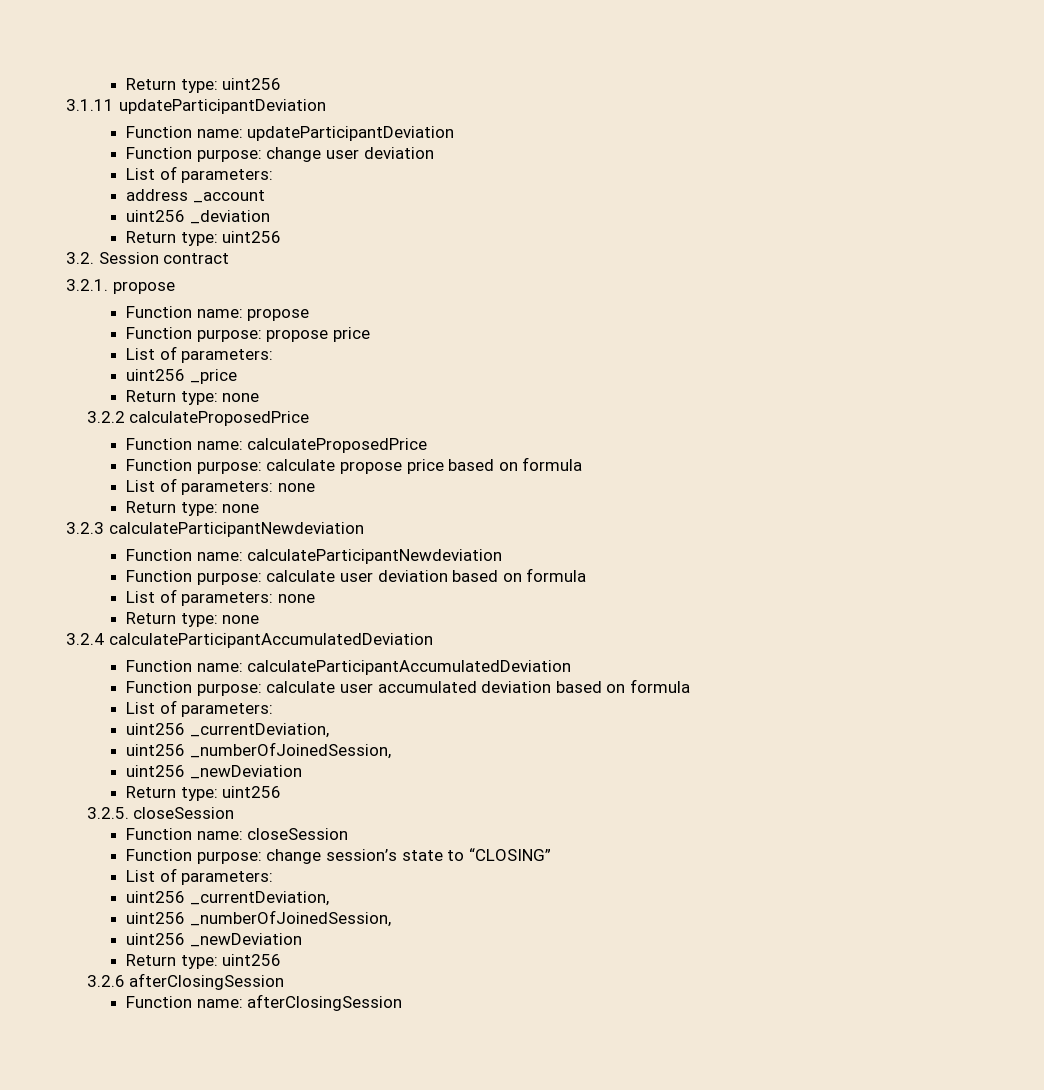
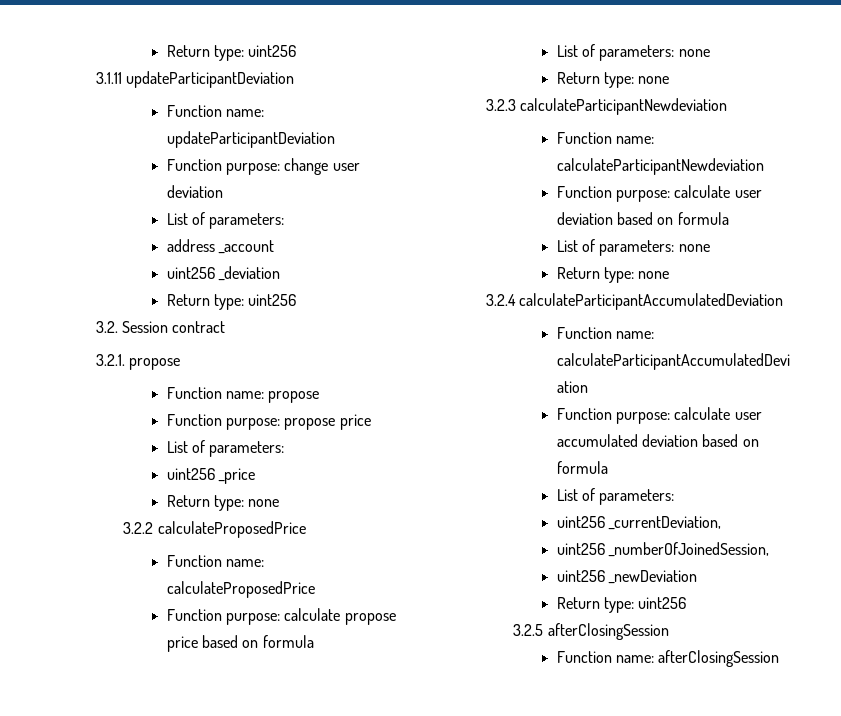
[86,807,235,819] [126,828,349,840] [126,848,551,864] [126,868,274,885] [126,891,329,906] [126,910,391,927] [126,933,302,947] [126,954,282,969] [86,975,125,987] 3.2.5. closeSession // Function name: closeSession // Function purpose: change session’s state to “CLOSING” // List of parameters: // uint256 _currentDeviation, // uint256 _numberOfJoinedSession, // uint256 _newDeviation // Return type: uint256 // 3.2.6 -> [513,624,544,636] 3.2.5

